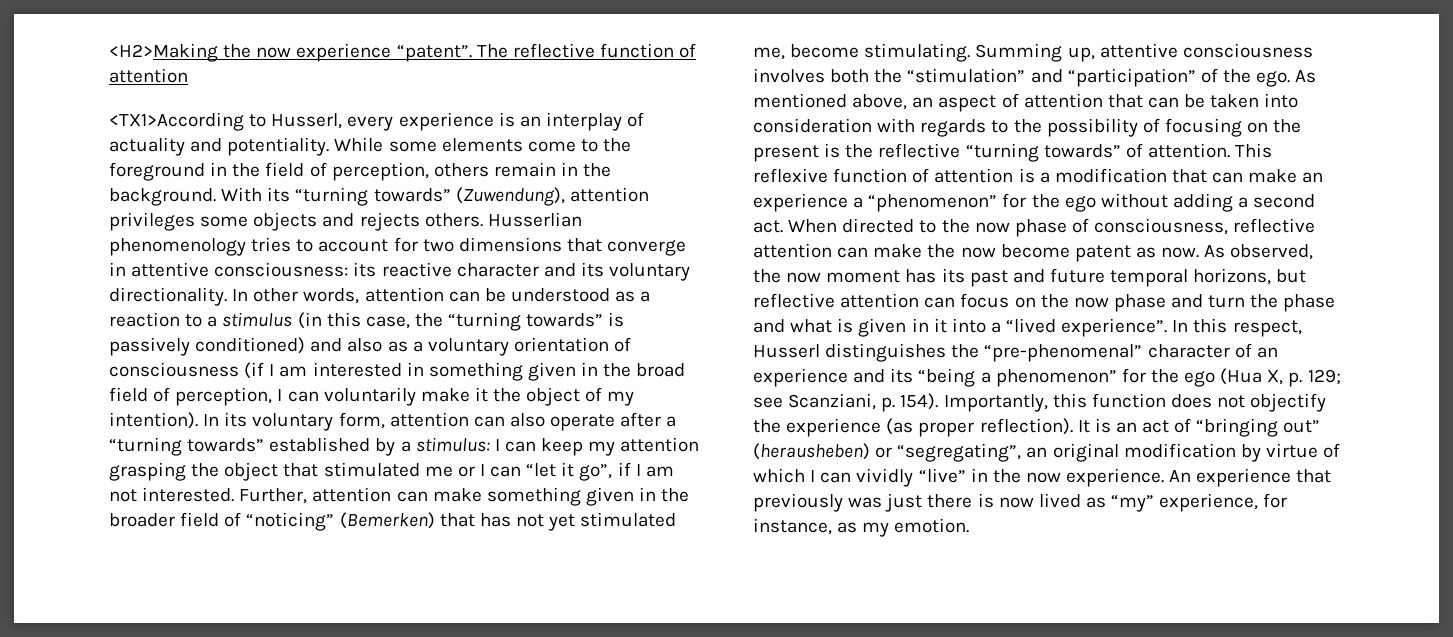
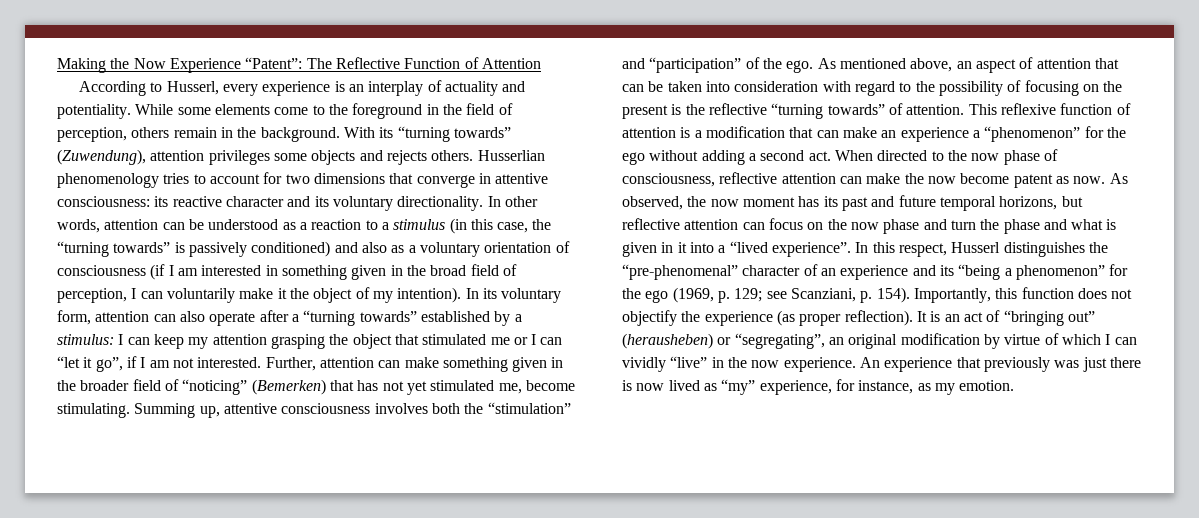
[109,43,697,62] [109,68,188,83] [109,112,244,131] <H2>Making the now experience “patent”. The reflective function of attention // <TX1>According -> [57,57,541,73] [79,81,147,96] Making the Now Experience “Patent”: The Reflective Function of Attention // According
[920,119,987,137] regards -> [854,81,895,96] regard
[1220,368,1284,385] (Hua X, -> [672,287,714,303] (1969,

